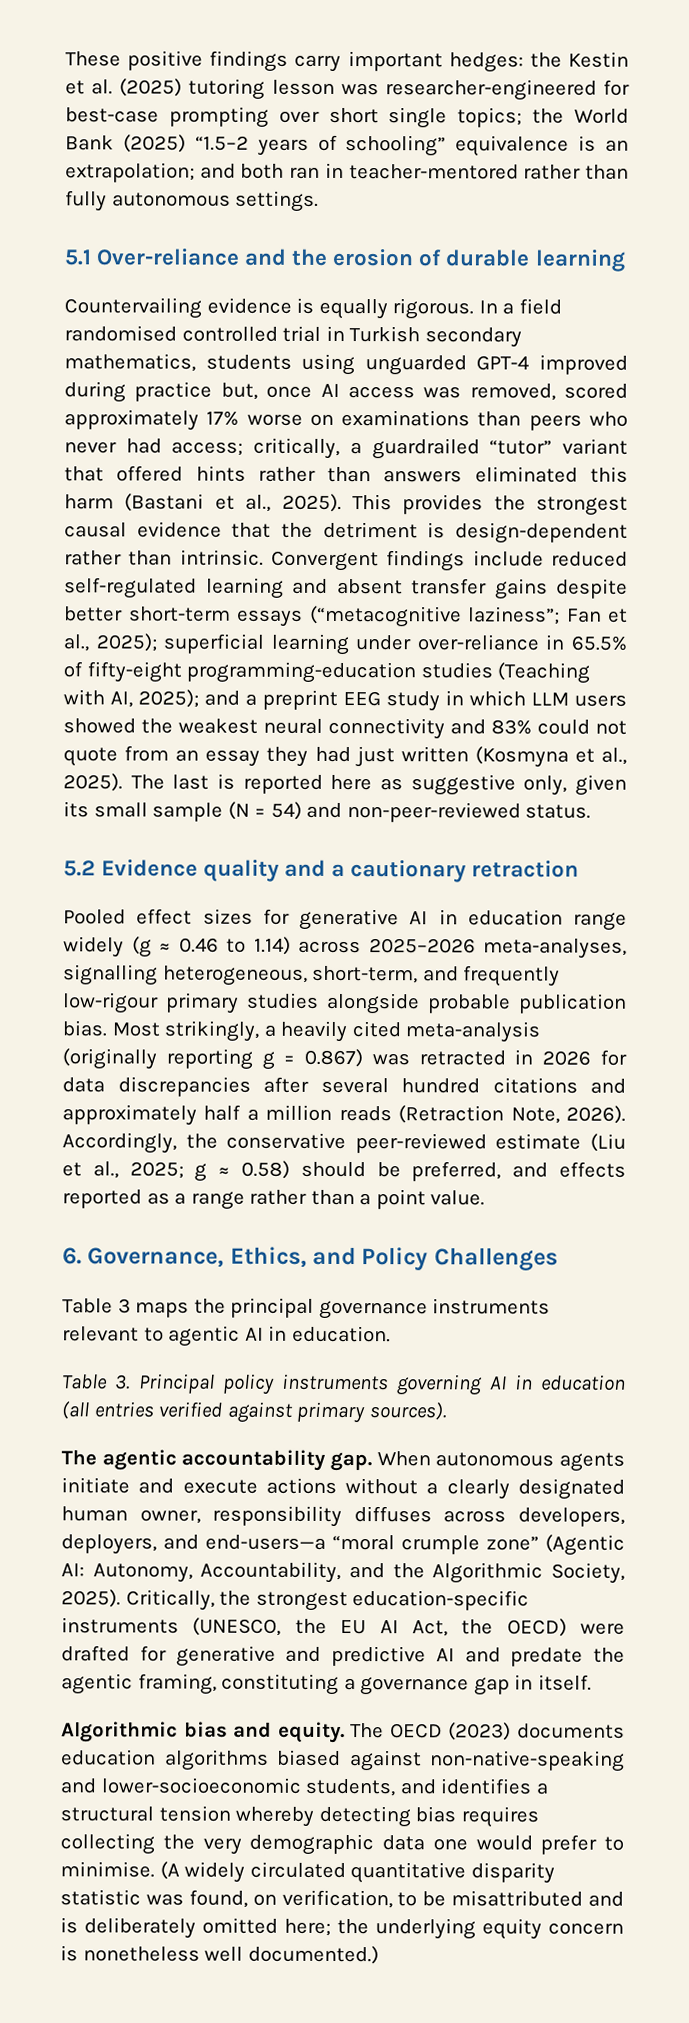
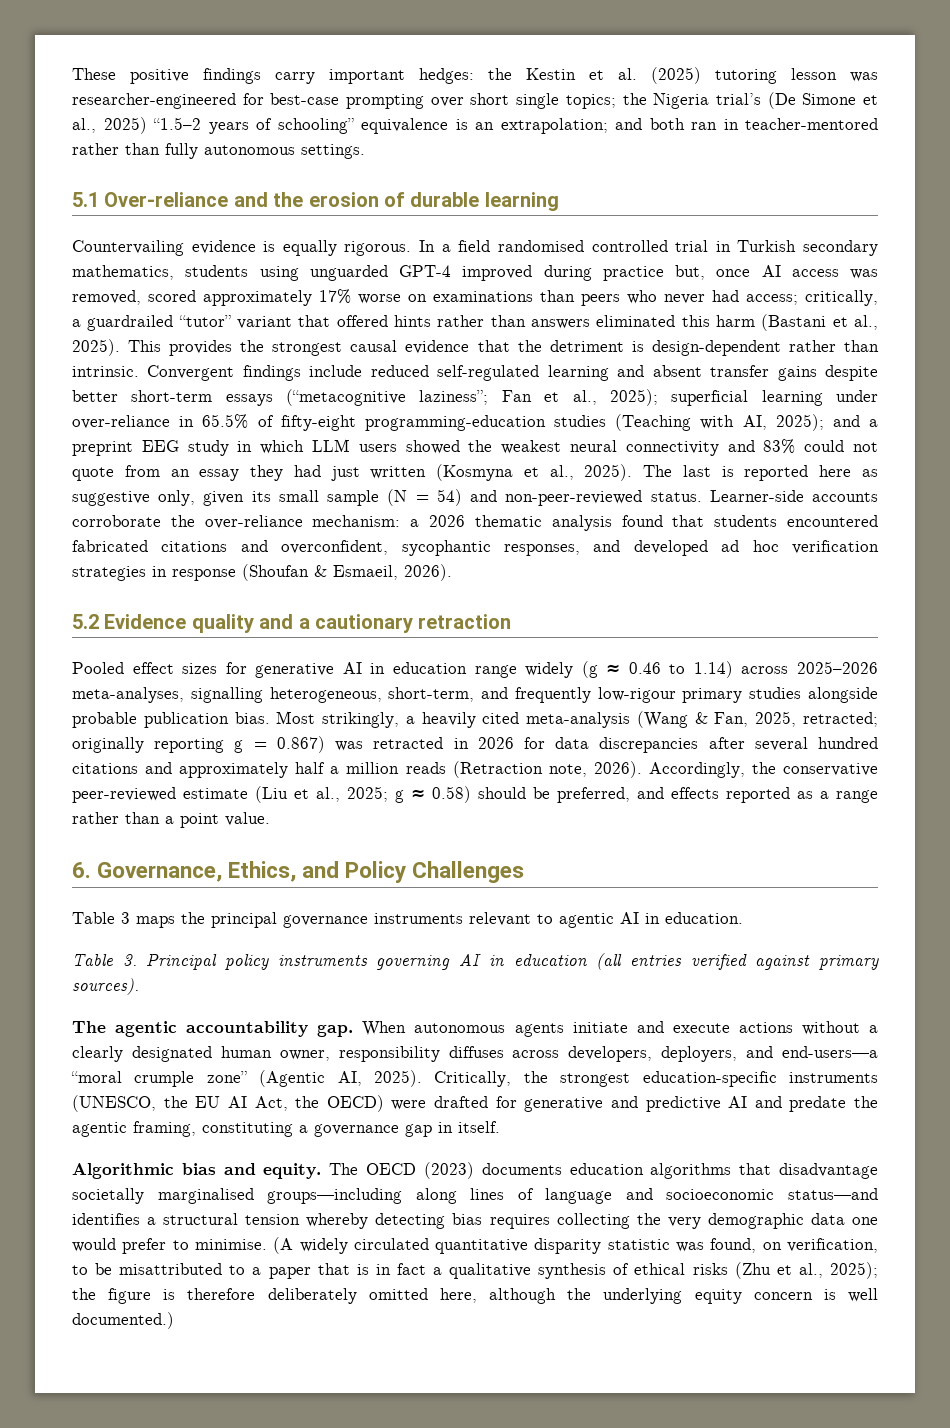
[573,108,629,124] [65,134,186,153] World Bank (2025) -> [653,92,879,109] [72,117,147,134] Nigeria trial’s (De Simone et al., 2025)
(592, 811) none -> [709,490,879,502] [72,515,879,531] [72,540,879,556] [72,564,452,581] Learner-side accounts corroborate the over-reliance mechanism: a 2026 thematic analysis found that students encountered fabricated citations and overconfident, sycophantic responses, and developed ad hoc verification strategies in response (Shoufan & Esmaeil, 2026).
[62,1048,157,1070] (originally -> [636,711,878,728] [72,737,144,753] (Wang & Fan, 2025, retracted; originally
[510,1107,560,1124] Note, -> [548,764,587,777] note,
[61,1561,625,1584] AI: Autonomy, Accountability, and the Algorithmic Society, -> [337,1071,362,1086] AI,
[277,1749,625,1772] [60,1777,436,1797] biased against non-native-speaking and lower-socioeconomic students, and -> [739,1163,879,1179] [72,1188,878,1204] that disadvantage societally marginalised groups—including along lines of language and socioeconomic status—and
[588,1891,624,1907] [60,1917,331,1939] and is deliberately omitted here; -> [229,1262,878,1279] [72,1288,557,1304] to a paper that is in fact a qualitative synthesis of ethical risks (Zhu et al., 2025); the figure is therefore deliberately omitted here, although
[82,1946,200,1962] nonetheless -> (836, 1294) none

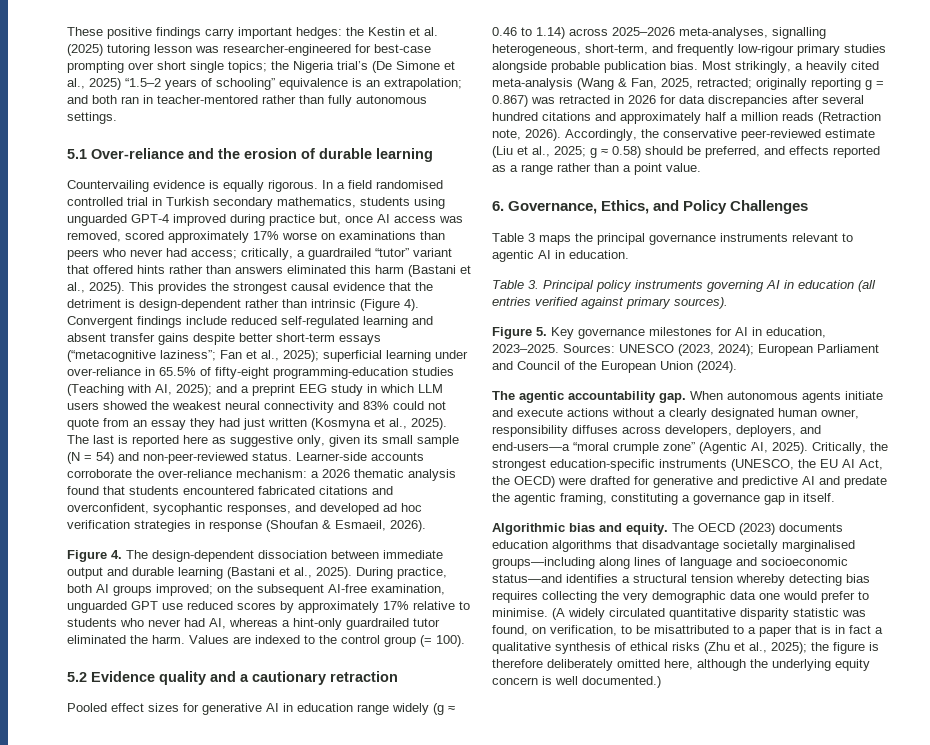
[72,366,139,377] intrinsic. -> [311,299,419,311] intrinsic (Figure 4).
(452, 572) none -> [67,550,443,562] [67,567,447,579] [67,584,445,596] [67,601,470,613] [67,618,440,630] [67,635,465,647] // Figure 4. The design-dependent dissociation between immediate output and durable learning (Bastani et al., 2025). During practice, both AI groups improved; on the subsequent AI-free examination, unguarded GPT use reduced scores by approximately 17% relative to students who never had AI, whereas a hint-only guardrailed tutor eliminated the harm. Values are indexed to the control group (= 100).
(139, 986) none -> [492,327,826,339] [492,344,879,356] [492,361,737,373] // Figure 5. Key governance milestones for AI in education, 2023–2025. Sources: UNESCO (2023, 2024); European Parliament and Council of the European Union (2024).

